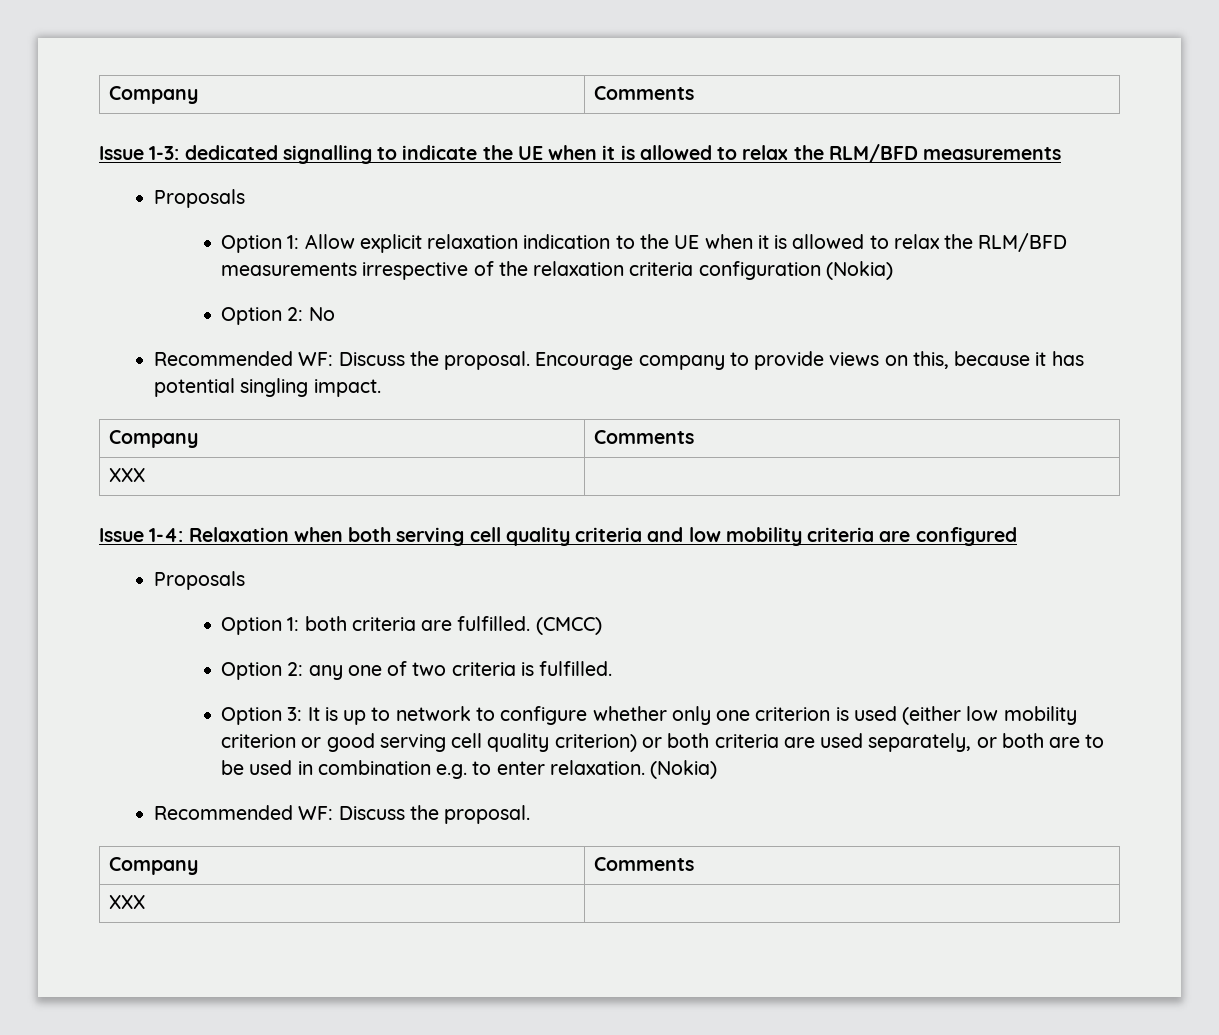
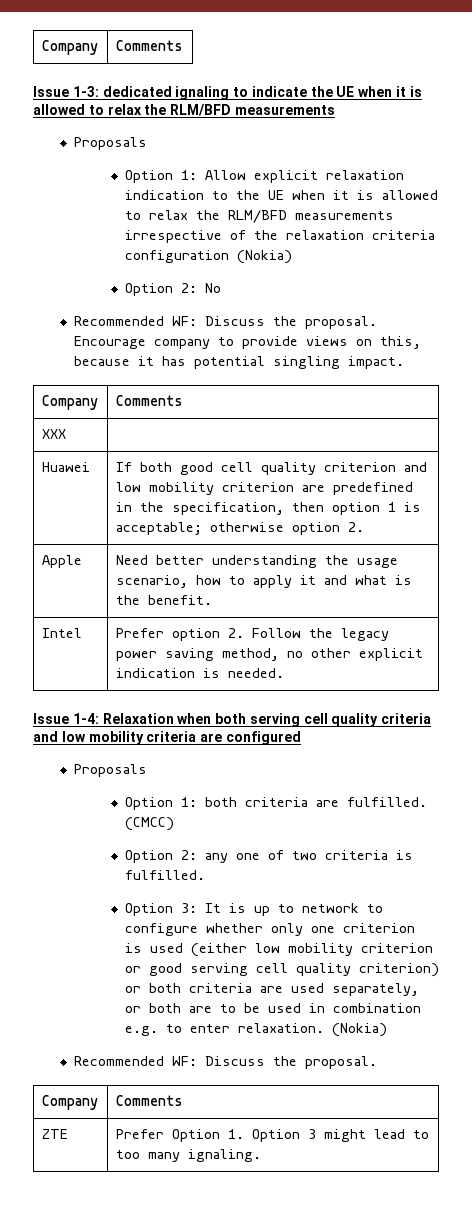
[282,145,372,164] signalling -> [175,86,230,100] ignaling
(145, 475) none -> [41,462,90,472] [115,462,427,475] [115,482,413,495] [115,502,421,515] [115,522,364,535] [41,555,82,568] [115,555,398,568] [115,575,412,588] [115,595,212,605] [41,628,82,638] [115,628,389,641] [115,648,423,661] [115,668,284,678] // Huawei | If both good cell quality criterion and low mobility criterion are predefined in the specification, then option 1 is acceptable; otherwise option 2. // Apple | Need better understanding the usage scenario, how to apply it and what is the benefit. // Intel | Prefer option 2. Follow the legacy power saving method, no other explicit indication is needed.
[108,895,145,909] XXX | -> [41,1129,68,1139] [115,1129,429,1142] [115,1149,261,1162] ZTE | Prefer Option 1. Option 3 might lead to too many ignaling.

